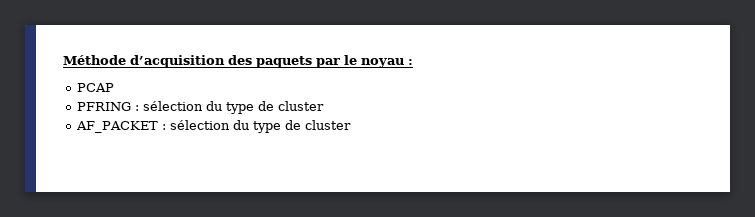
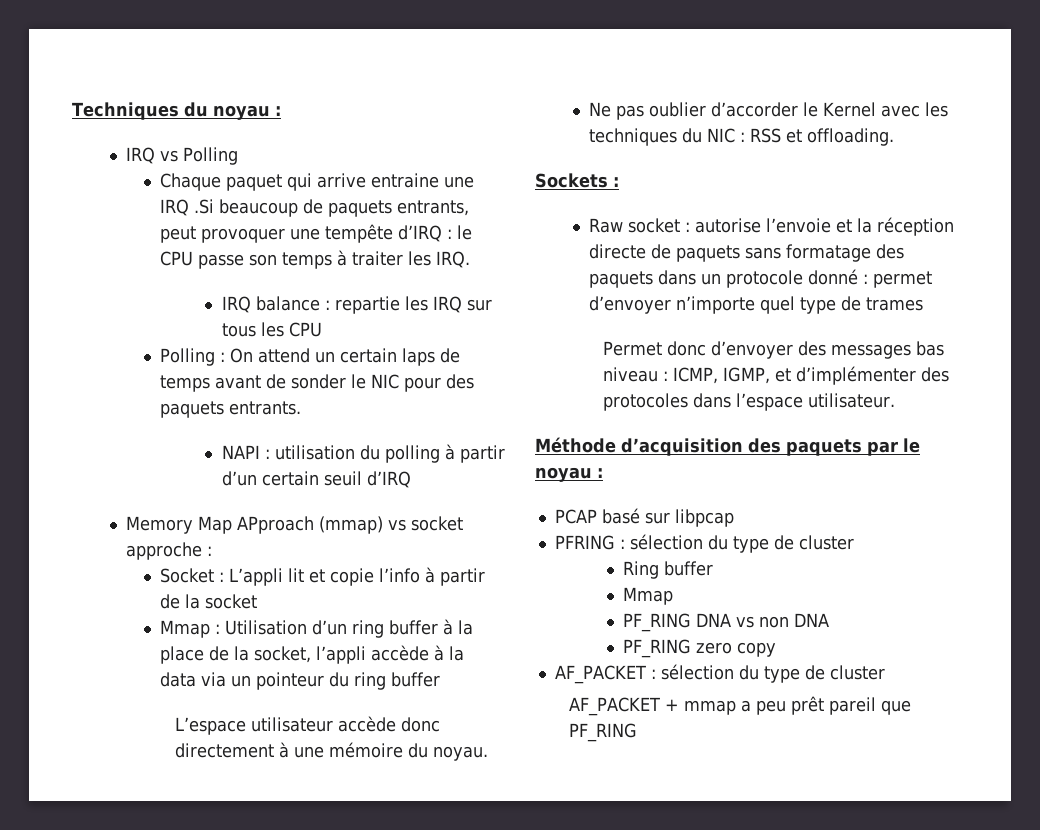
(63, 60) none -> [72,102,281,120] [125,147,238,165] [160,173,475,191] [160,199,470,217] [160,224,473,243] [160,250,471,269] [221,296,492,314] [221,322,322,337] [160,348,461,366] [160,374,475,392] [160,401,302,418] [221,444,505,463] [221,471,411,488] [125,516,463,534] [125,542,212,560] [160,567,486,586] [160,594,258,609] [160,619,474,638] [160,645,465,664] [160,672,441,690] [174,716,440,735] [174,742,488,761] [588,102,948,120] [588,128,894,146] [535,173,619,188] [588,217,954,236] [588,244,904,262] [588,269,932,288] [588,296,923,314] [603,341,945,359] [603,366,950,385] [603,393,896,411] Techniques du noyau : // IRQ vs Polling // Chaque paquet qui arrive entraine une IRQ .Si beaucoup de paquets entrants, peut provoquer une tempête d’IRQ : le CPU passe son temps à traiter les IRQ. // IRQ balance : repartie les IRQ sur tous les CPU // Polling : On attend un certain laps de temps avant de sonder le NIC pour des paquets entrants. // NAPI : utilisation du polling à partir d’un certain seuil d’IRQ // Memory Map APproach (mmap) vs socket approche : // Socket : L’appli lit et copie l’info à partir de la socket // Mmap : Utilisation d’un ring buffer à la place de la socket, l’appli accède à la data via un pointeur du ring buffer // L’espace utilisateur accède donc directement à une mémoire du noyau. // Ne pas oublier d’accorder le Kernel avec les techniques du NIC : RSS et offloading. // Sockets : // Raw socket : autorise l’envoie et la réception directe de paquets sans formatage des paquets dans un protocole donné : permet d’envoyer n’importe quel type de trames // Permet donc d’envoyer des messages bas niveau : ICMP, IGMP, et d’implémenter des protocoles dans l’espace utilisateur. //
(114, 87) none -> [601,508,734,527] basé sur libpcap
(324, 106) none -> [623,561,714,579] [623,587,674,605] [623,613,830,632] [623,639,777,658] // Ring buffer // Mmap // PF_RING DNA vs non DNA // PF_RING zero copy
(351, 125) none -> [569,696,912,716] [569,723,638,742] // AF_PACKET + mmap a peu prêt pareil que PF_RING

